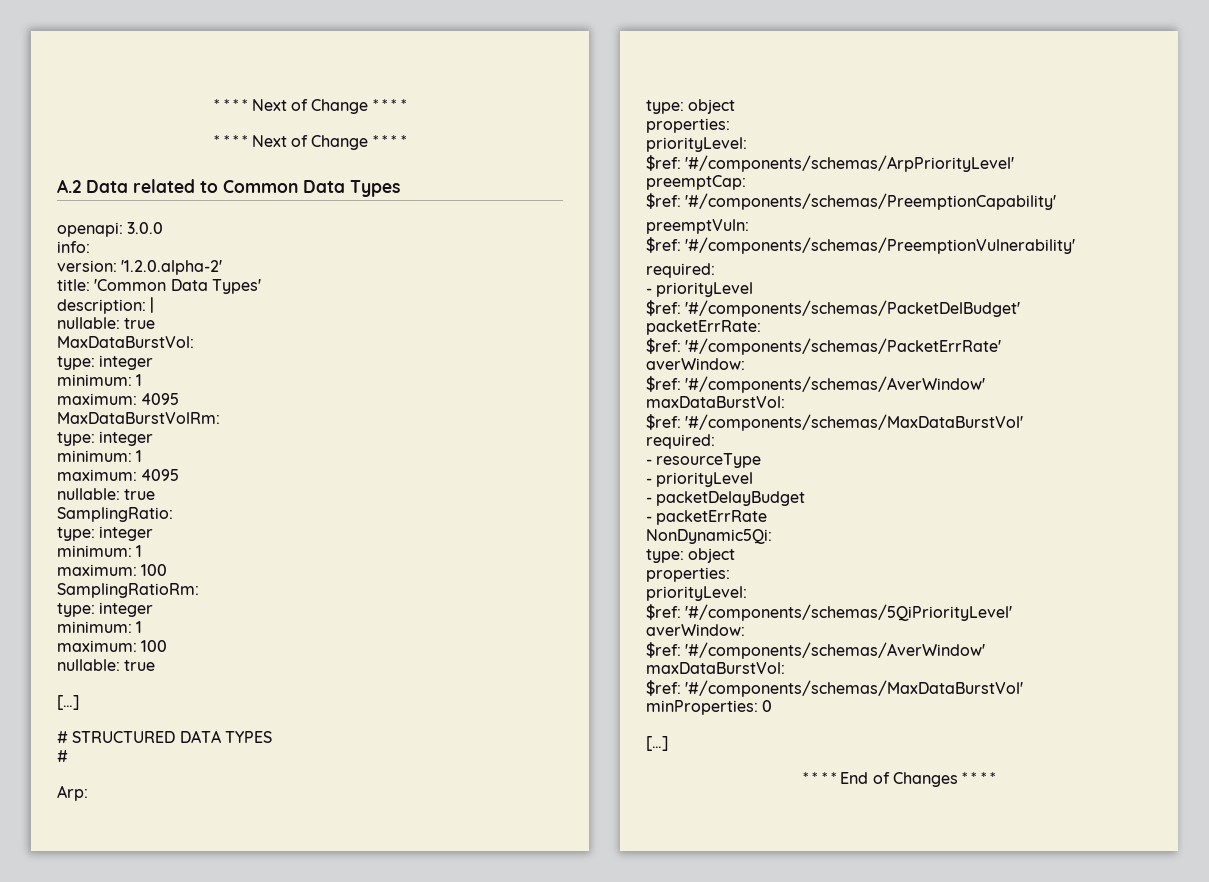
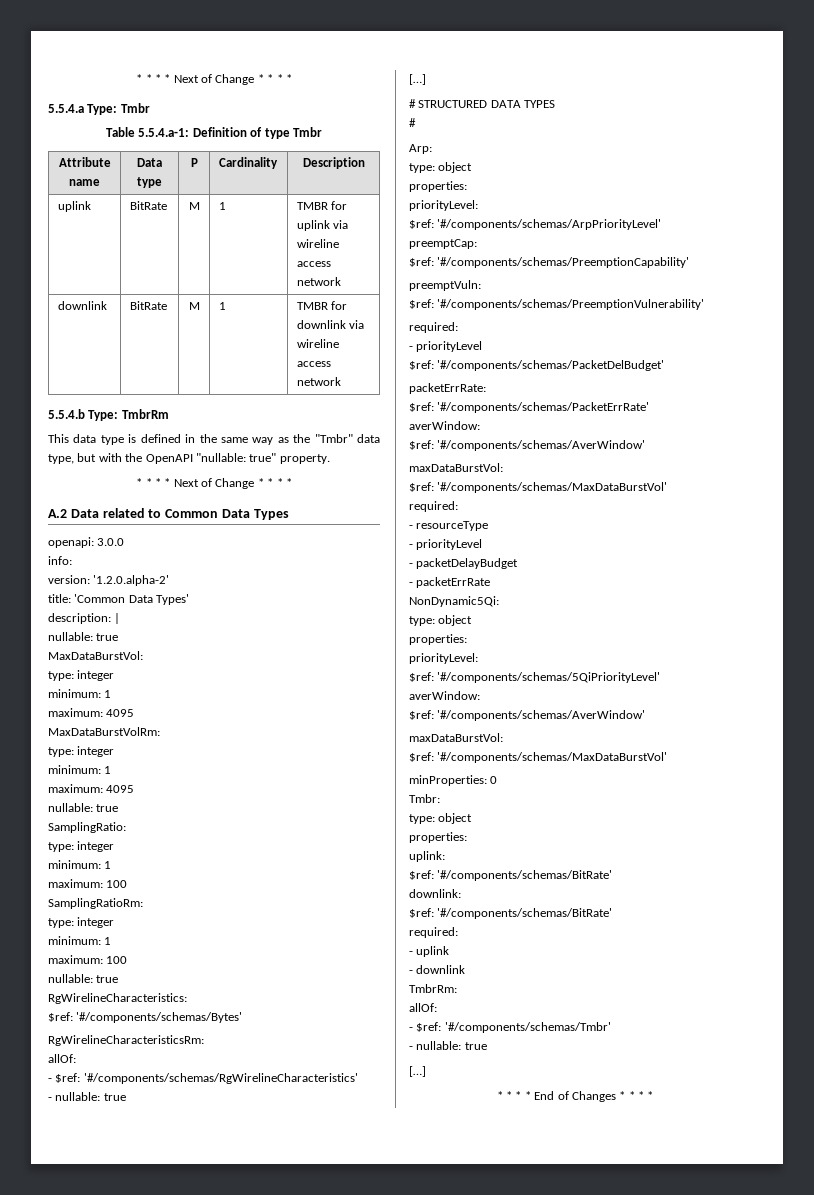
(406, 105) none -> [48,103,150,115] [106,127,322,139] [58,157,111,167] [69,179,100,186] [137,158,162,167] [137,177,162,188] [190,158,198,167] [218,157,278,169] [302,157,365,169] [57,201,91,212] [129,201,167,210] [188,202,200,210] [218,202,226,210] [296,201,348,210] [296,220,349,231] [296,239,339,248] [296,261,331,267] [296,277,341,286] [57,301,107,310] [129,301,167,310] [188,302,200,310] [218,302,226,310] [296,301,348,310] [296,320,365,329] [296,339,339,348] [296,361,331,367] [296,377,341,386] [48,409,169,421] [48,434,380,445] [48,453,330,464] // 5.5.4.a Type: Tmbr // Table 5.5.4.a-1: Definition of type Tmbr // Attribute name | Data type | P | Cardinality | Description // uplink | BitRate | M | 1 | TMBR for uplink via wireline access network // downlink | BitRate | M | 1 | TMBR for downlink via wireline access network // 5.5.4.b Type: TmbrRm // This data type is defined in the same way as the "Tmbr" data type, but with the OpenAPI "nullable: true" property.
(156, 665) none -> [48,993,187,1004] [48,1012,243,1023] [48,1035,204,1046] [48,1054,76,1063] [48,1073,358,1084] [48,1092,126,1101] // RgWirelineCharacteristics: // $ref: '#/components/schemas/Bytes' // RgWirelineCharacteristicsRm: // allOf: // - $ref: '#/components/schemas/RgWirelineCharacteristics' // - nullable: true
(773, 706) none -> [409,794,440,803] [409,813,473,824] [409,832,467,843] [409,851,445,862] [409,870,613,881] [409,889,461,898] [409,908,613,919] [409,927,458,938] [409,946,450,957] [409,965,466,974] [409,984,457,993] [409,1003,437,1012] [409,1022,611,1033] [409,1041,487,1050] // Tmbr: // type: object // properties: // uplink: // $ref: '#/components/schemas/BitRate' // downlink: // $ref: '#/components/schemas/BitRate' // required: // - uplink // - downlink // TmbrRm: // allOf: // - $ref: '#/components/schemas/Tmbr' // - nullable: true

